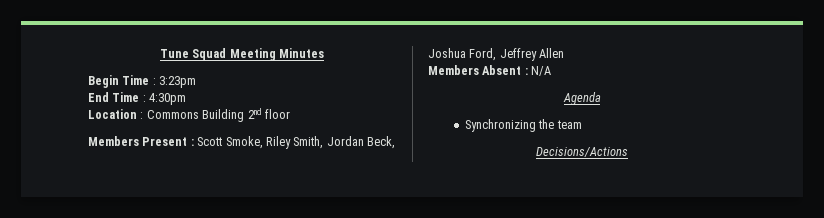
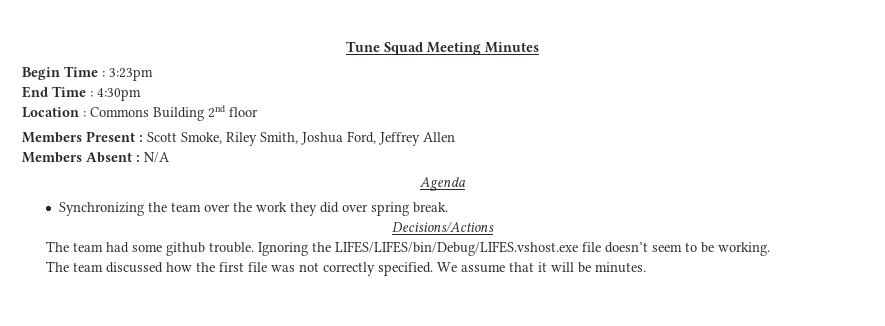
[326,136,395,149] Jordan Beck, -> (298, 138) none
[536,147,628,157] // Decisions/Actions -> [204,202,449,216] [392,221,494,233] [46,241,771,256] [46,261,647,276] over the work they did over spring break. // Decisions/Actions // The team had some github trouble. Ignoring the LIFES/LIFES/bin/Debug/LIFES.vshost.exe file doesn’t seem to be working. // The team discussed how the first file was not correctly specified. We assume that it will be minutes.

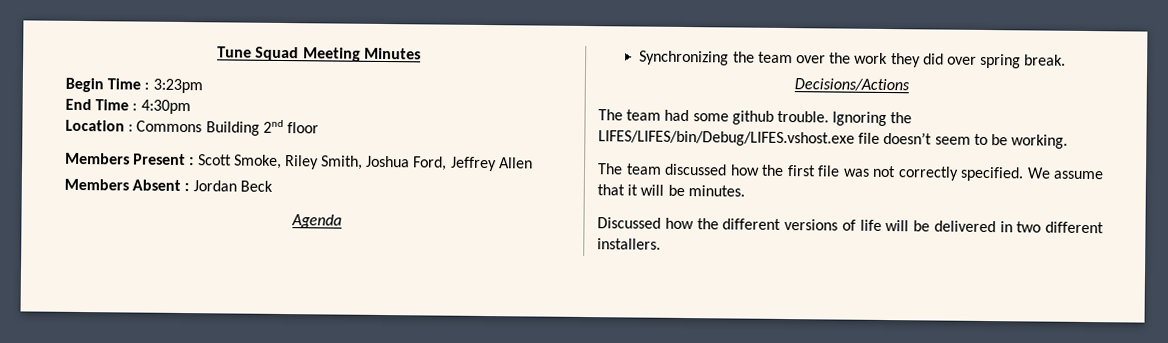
[144,152,170,163] N/A -> [192,180,273,192] Jordan Beck
(647, 267) none -> [597,217,1104,234] [597,238,661,250] // Discussed how the different versions of life will be delivered in two different installers.

